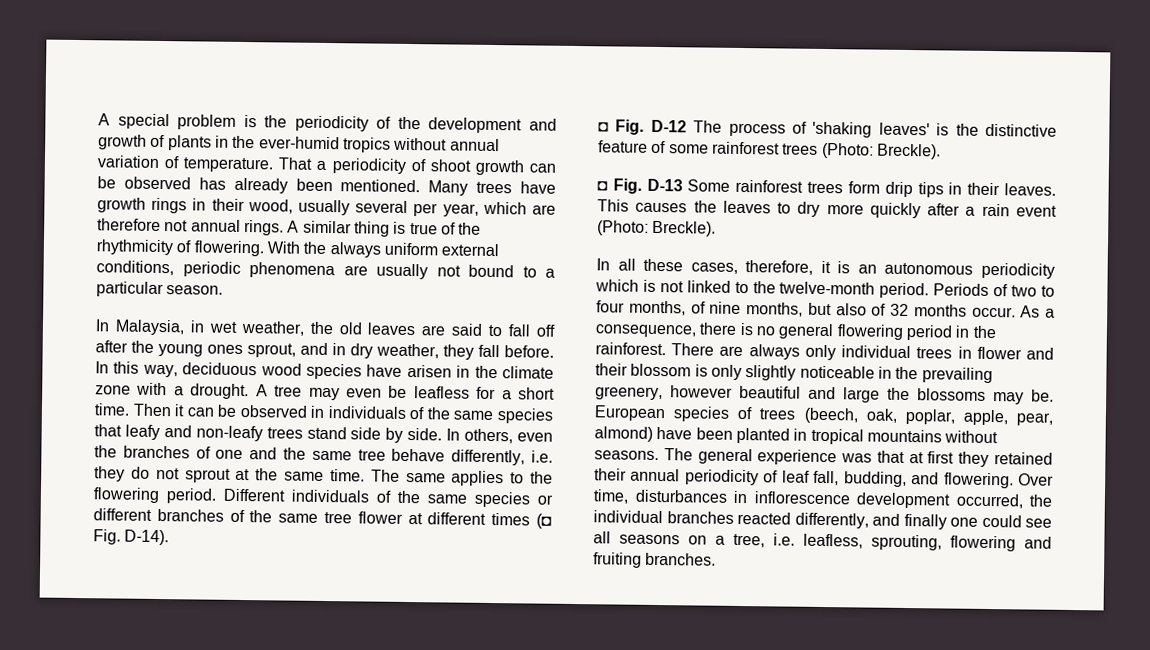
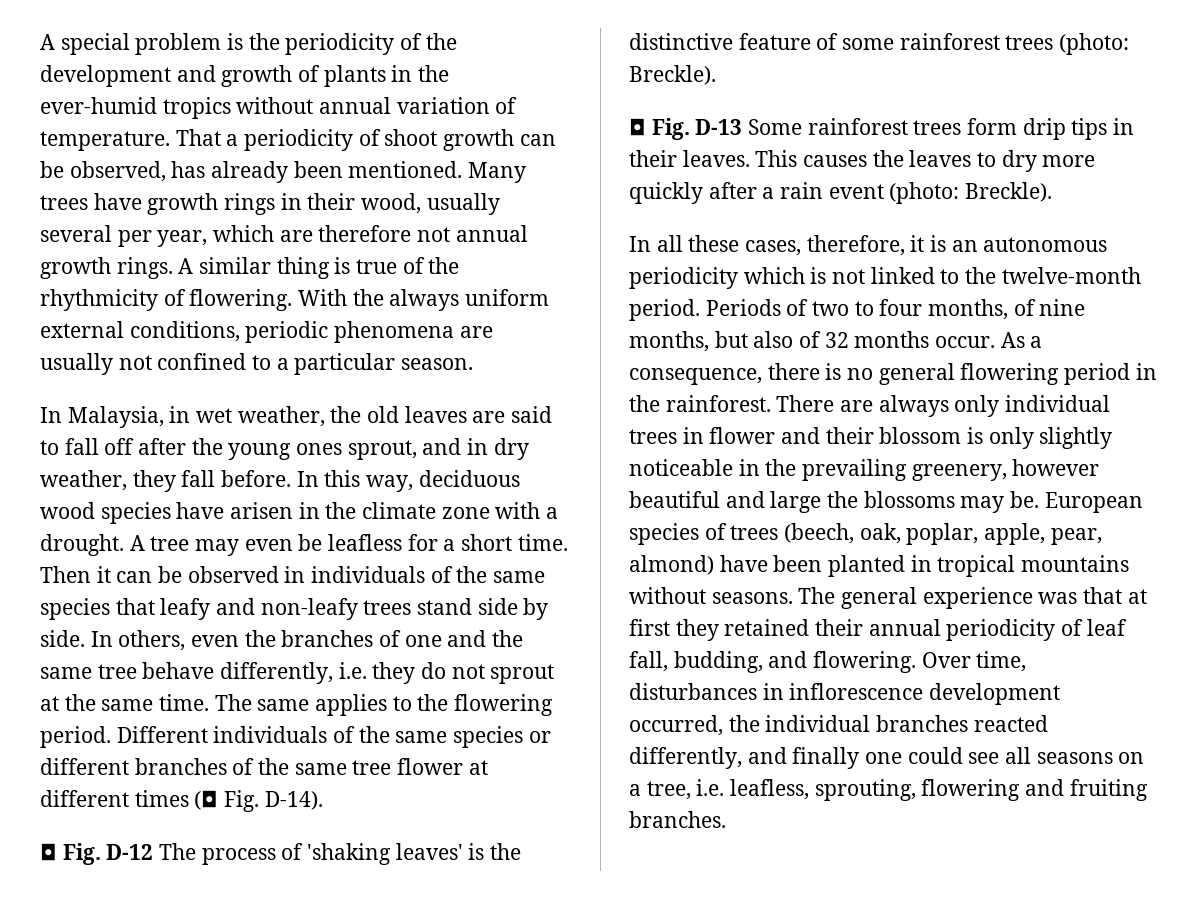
[123,176,191,190] observed -> [69,161,166,182] observed,
(241, 225) none -> [40,257,111,279] growth
[468,264,514,278] bound -> [157,353,247,370] confined
[821,142,874,159] (Photo: -> [1059,33,1130,55] (photo:
[597,220,649,236] (Photo: -> [889,182,960,204] (photo:

